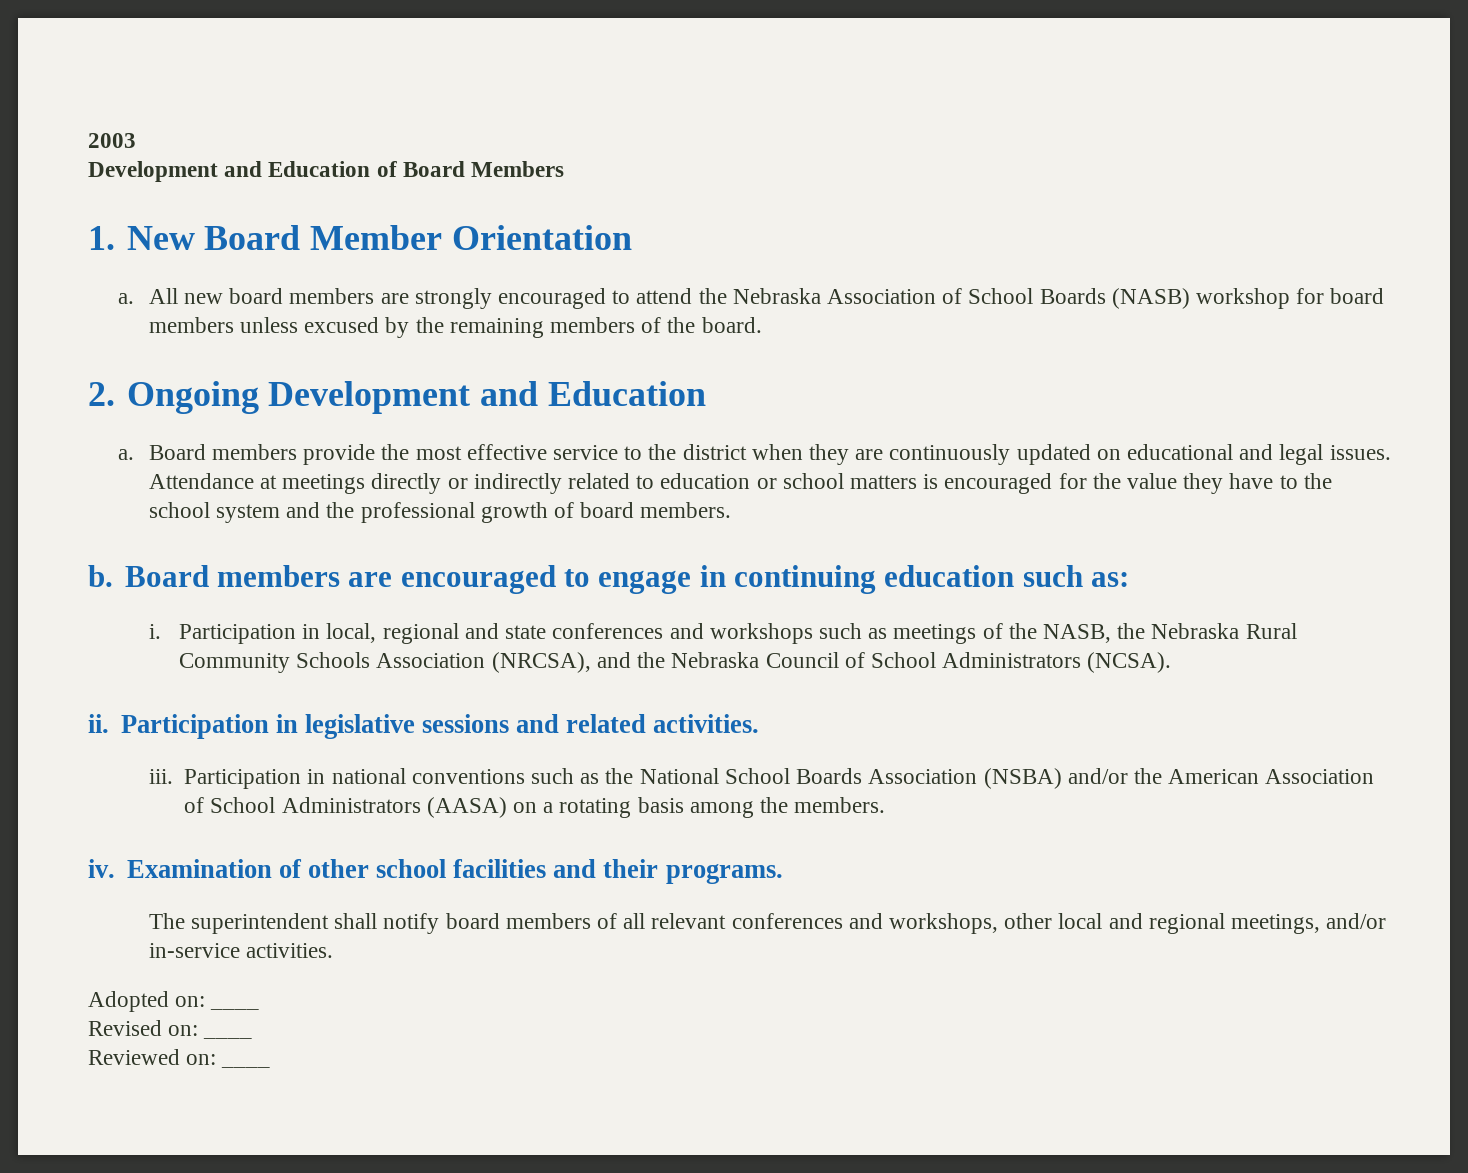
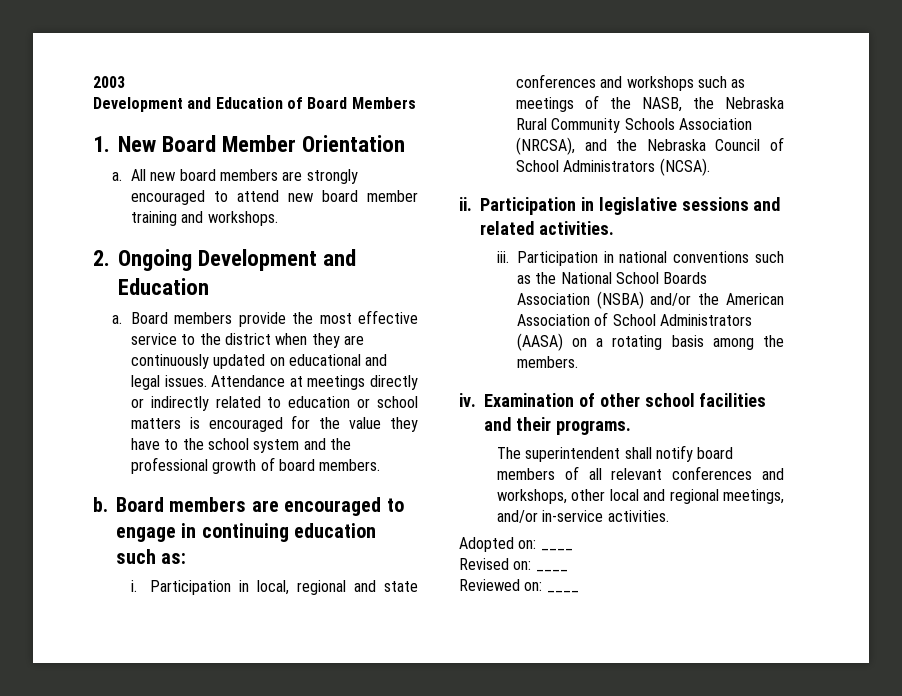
[698,288,1385,309] [148,317,762,338] the Nebraska Association of School Boards (NASB) workshop for board members unless excused by the remaining members of the board. -> [287,190,418,202] [130,211,278,226] new board member training and workshops.

